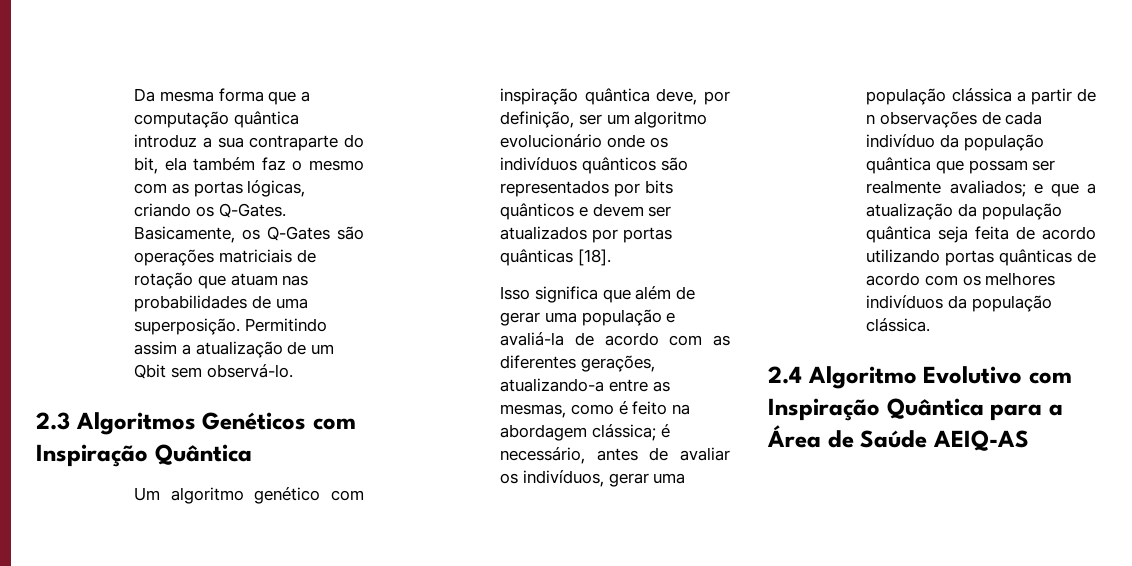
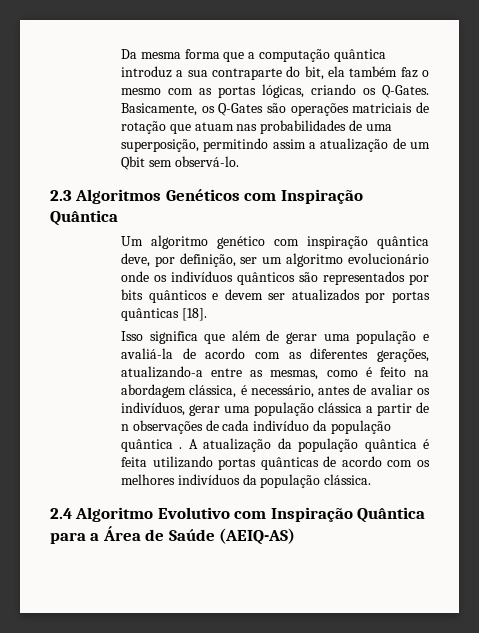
[134,318,327,335] superposição. Permitindo -> [120,138,269,152] superposição, permitindo
[591,424,656,441] clássica; -> [189,384,237,398] clássica,
[935,160,1056,174] [866,180,1096,197] [866,203,1062,220] [866,226,1096,243] que possam ser realmente avaliados; e que a atualização da população quântica seja feita de acordo -> [179,438,430,452] [120,457,147,467] . A atualização da população quântica é feita
[932,430,1029,451] AEIQ-AS -> [219,528,296,545] (AEIQ-AS)

